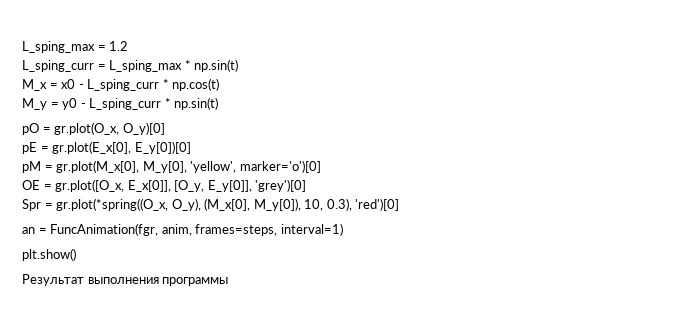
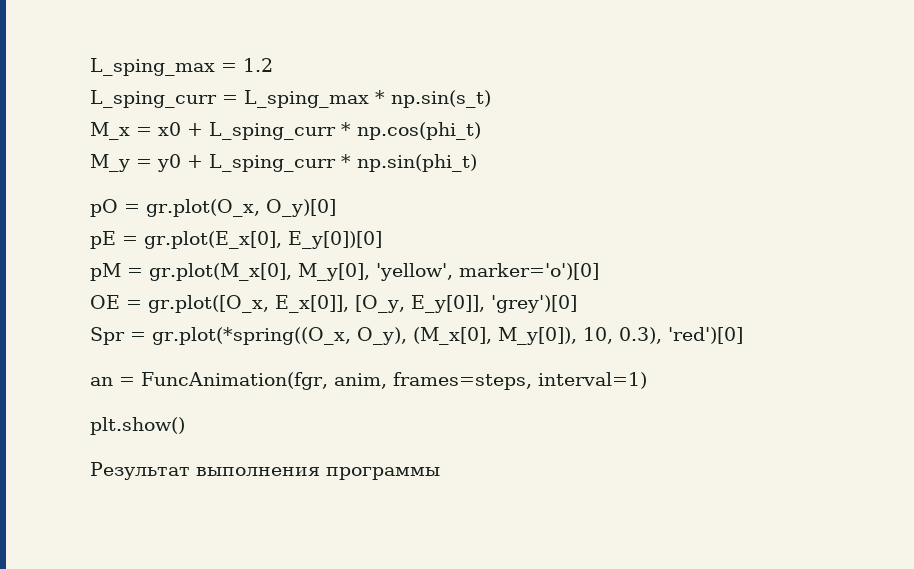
[194,59,239,72] np.sin(t) -> [391,90,491,108] np.sin(s_t)
[78,78,220,91] - L_sping_curr * np.cos(t) -> [187,122,481,140] + L_sping_curr * np.cos(phi_t)
[80,97,219,110] - L_sping_curr * np.sin(t) -> [187,154,477,172] + L_sping_curr * np.sin(phi_t)

